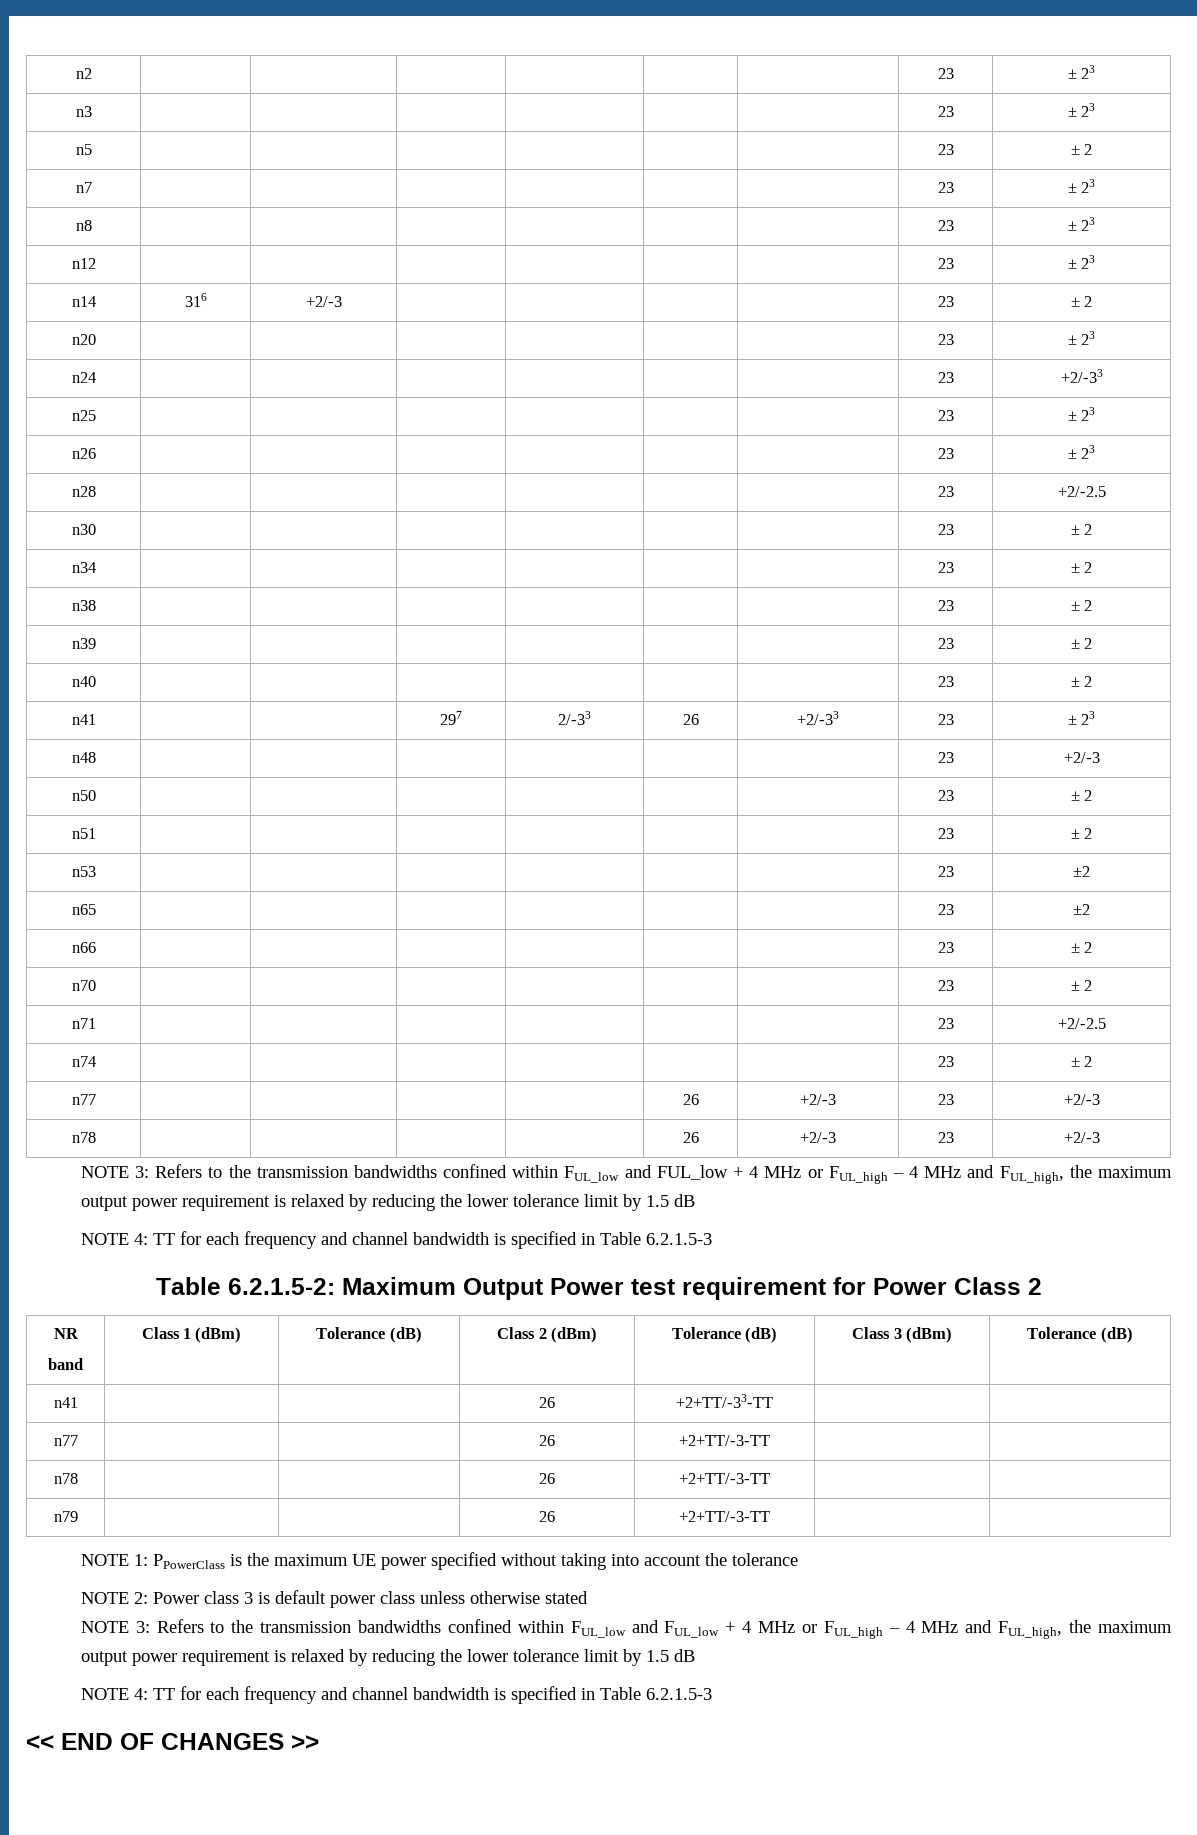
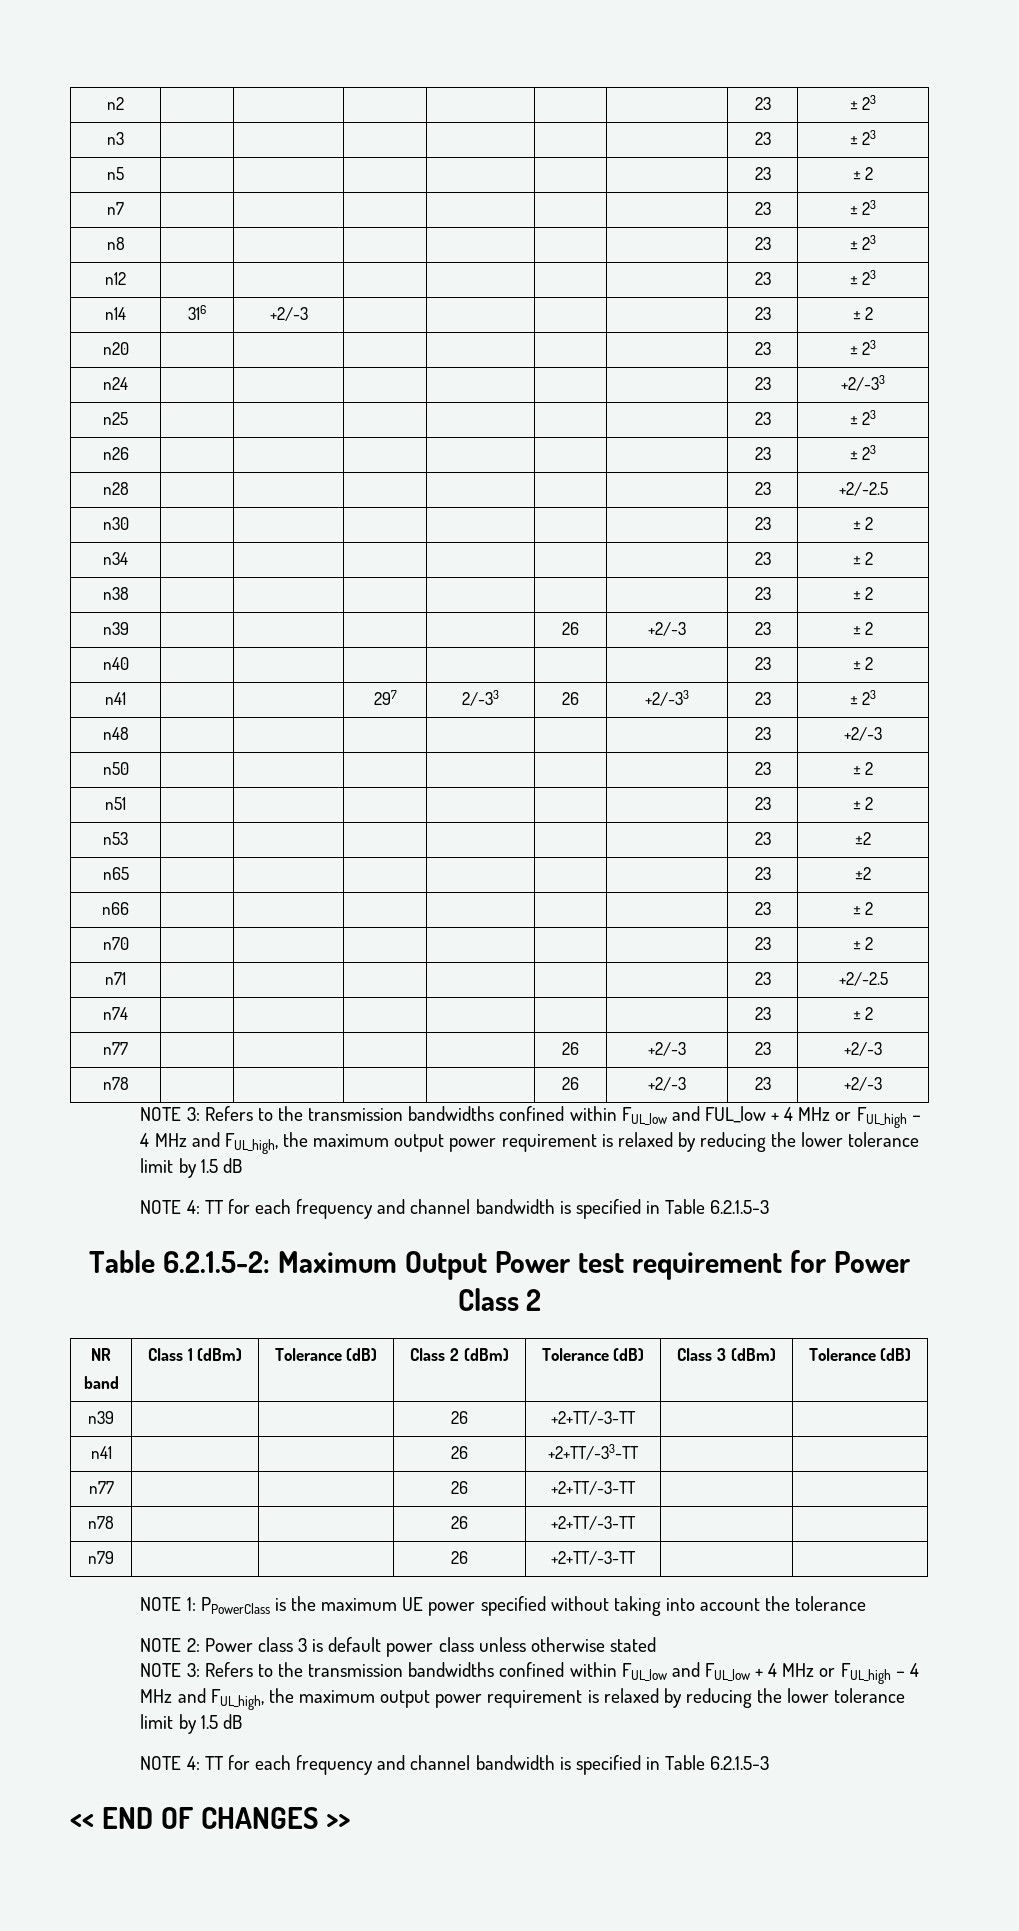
(96, 643) | -> [562,622,579,635] [648,622,686,636] 26 | +2/-3
(1133, 1335) none -> [88,1411,114,1424] [450,1411,468,1424] [551,1411,637,1425] // n39 | | | 26 | +2+TT/-3-TT | |

